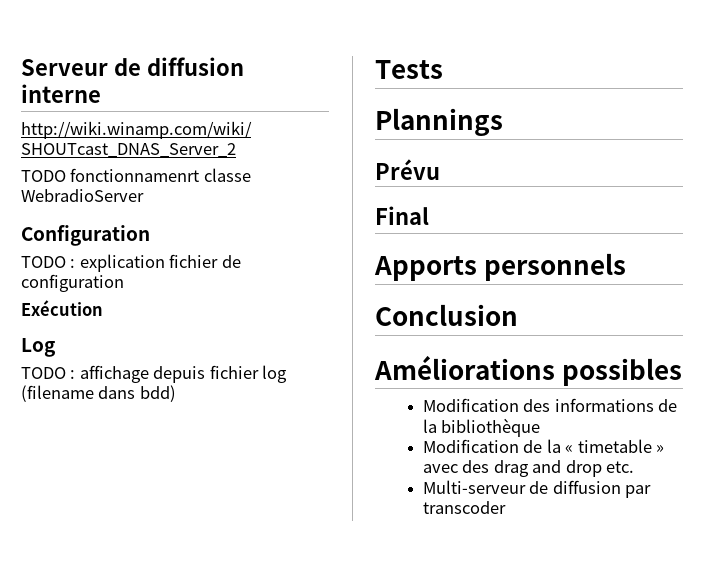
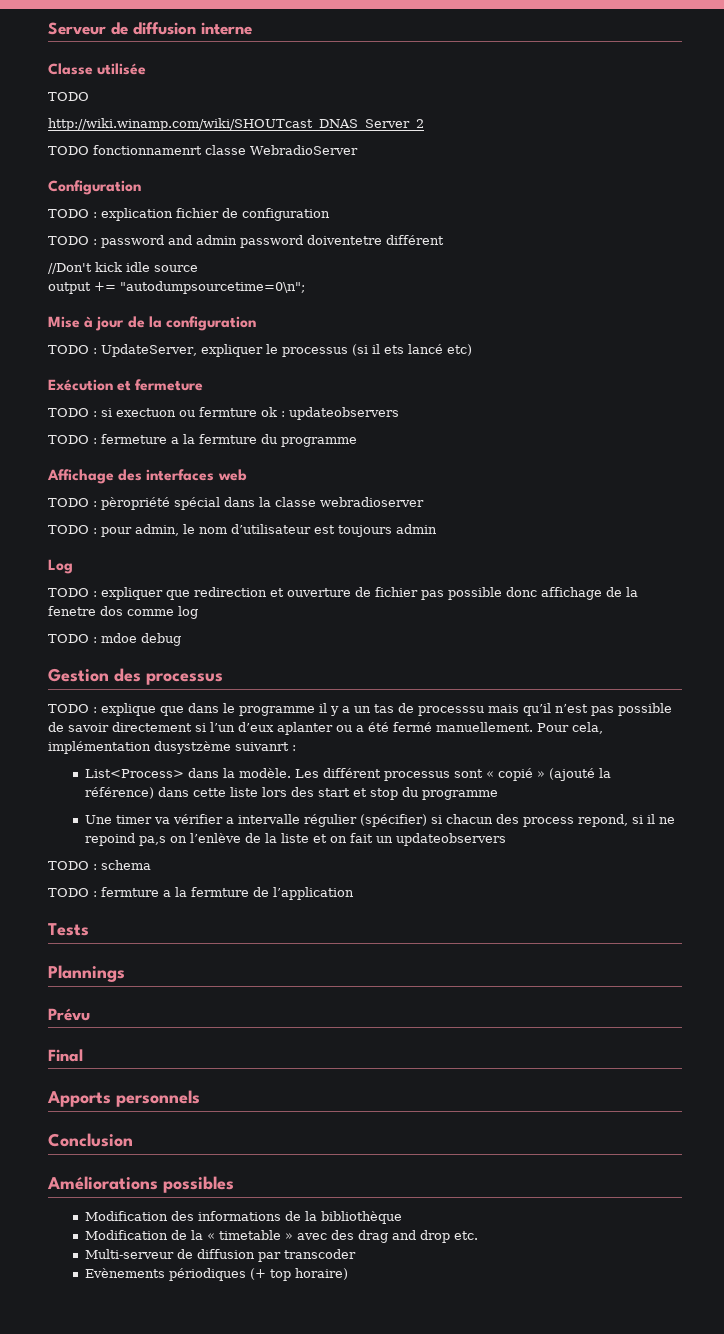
(101, 93) none -> [48,63,147,75] [48,92,89,101] // Classe utilisée // TODO
[21,300,103,316] [21,338,56,357] [21,365,288,383] [21,385,176,402] Exécution // Log // TODO : affichage depuis fichier log (filename dans bdd) -> [48,235,444,248] [48,262,198,274] [48,281,305,294] [48,316,256,331] [48,344,472,357] [48,379,204,391] [48,407,399,420] [48,434,357,447] [47,469,247,484] [48,497,424,510] [48,524,437,537] [48,559,73,574] [48,587,638,600] [48,606,198,619] [48,633,181,646] [48,668,223,685] [48,703,672,716] [48,722,603,735] [48,741,296,754] [84,768,611,781] [84,787,498,800] [84,814,675,827] [84,833,506,846] [48,860,151,870] [48,887,354,900] TODO : password and admin password doiventetre différent // //Don't kick idle source // output += "autodumpsourcetime=0\n"; // Mise à jour de la configuration // TODO : UpdateServer, expliquer le processus (si il ets lancé etc) // Exécution et fermeture // TODO : si exectuon ou fermture ok : updateobservers // TODO : fermeture a la fermture du programme // Affichage des interfaces web // TODO : pèropriété spécial dans la classe webradioserver // TODO : pour admin, le nom d’utilisateur est toujours admin // Log // TODO : expliquer que redirection et ouverture de fichier pas possible donc affichage de la fenetre dos comme log // TODO : mdoe debug // Gestion des processus // TODO : explique que dans le programme il y a un tas de processsu mais qu’il n’est pas possible de savoir directement si l’un d’eux aplanter ou a été fermé manuellement. Pour cela, implémentation dusystzème suivanrt : // List<Process> dans la modèle. Les différent processus sont « copié » (ajouté la référence) dans cette liste lors des start et stop du programme // Une timer va vérifier a intervalle régulier (spécifier) si chacun des process repond, si il ne repoind pa,s on l’enlève de la liste et on fait un updateobservers // TODO : schema // TODO : fermture a la fermture de l’application
(507, 507) none -> [84,1268,348,1281] // Evènements périodiques (+ top horaire)

